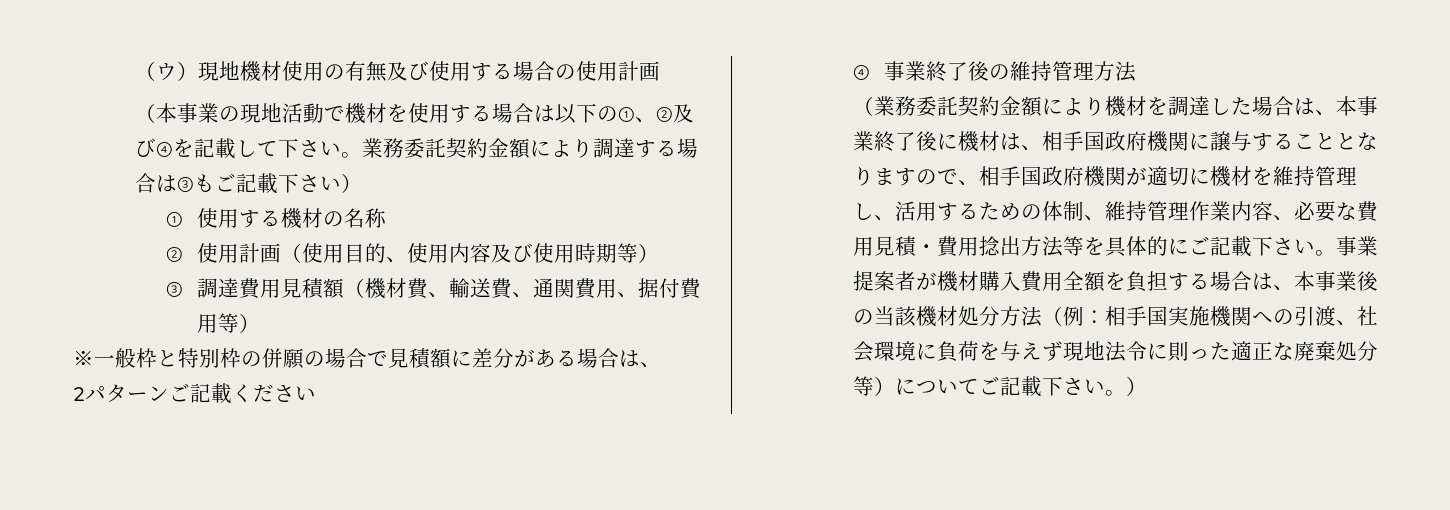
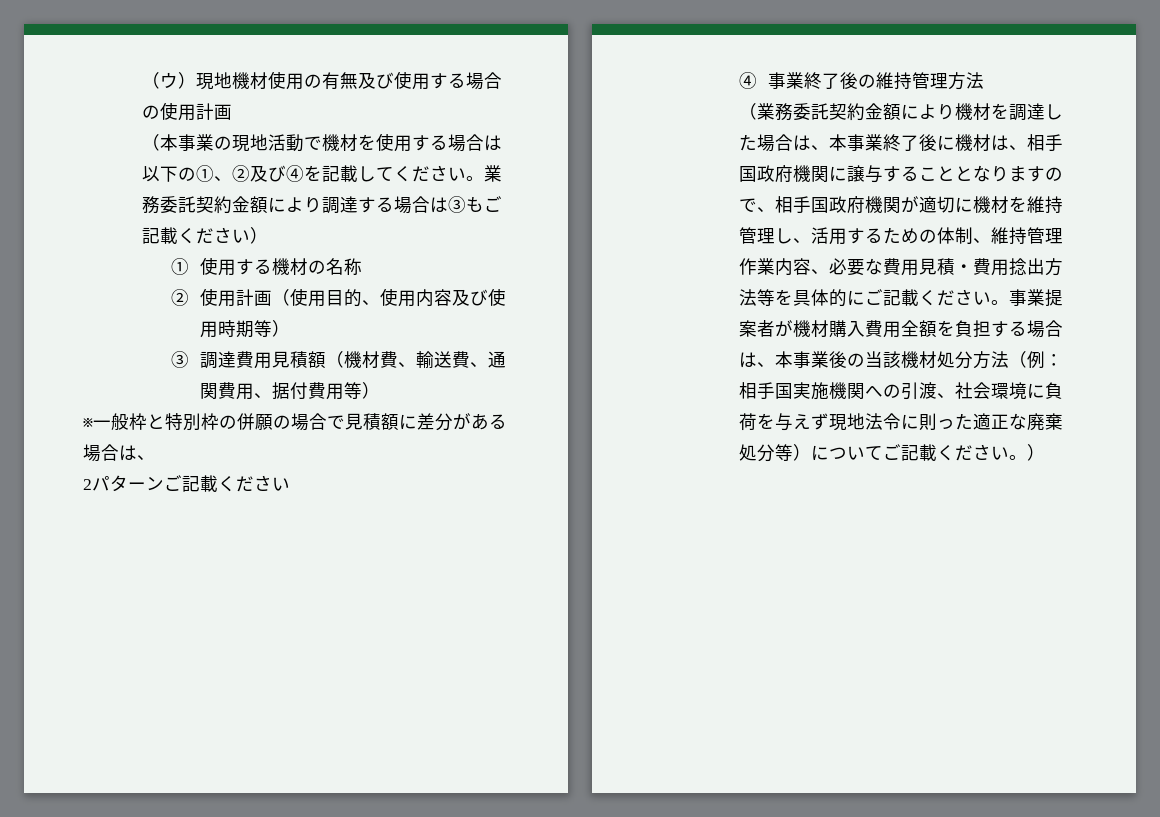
[278,138,300,158] 下 -> [393,166,430,182] くだ
[278,173,300,193] 下 -> [177,228,214,244] くだ
[1252,236,1274,256] 下 -> [918,290,955,306] くだ
[1042,376,1064,396] 下 -> [936,445,973,461] くだ

